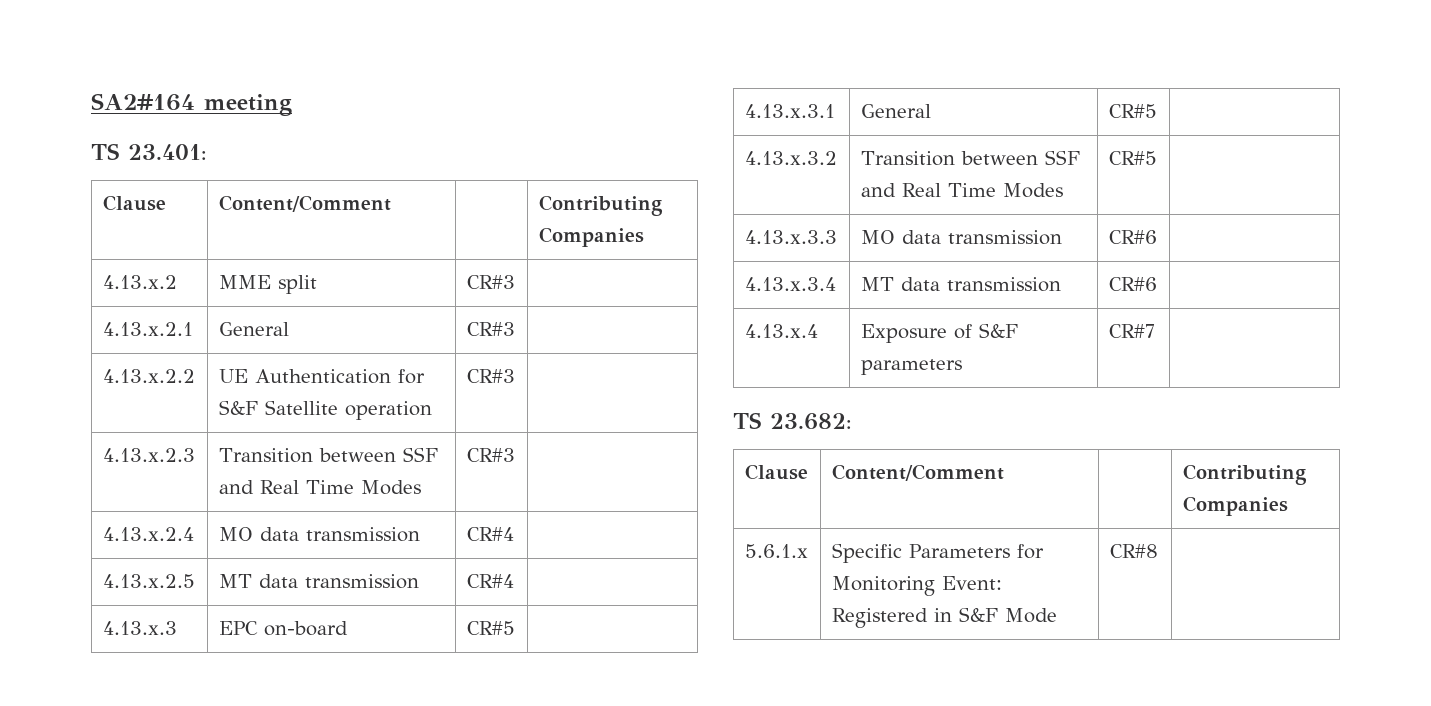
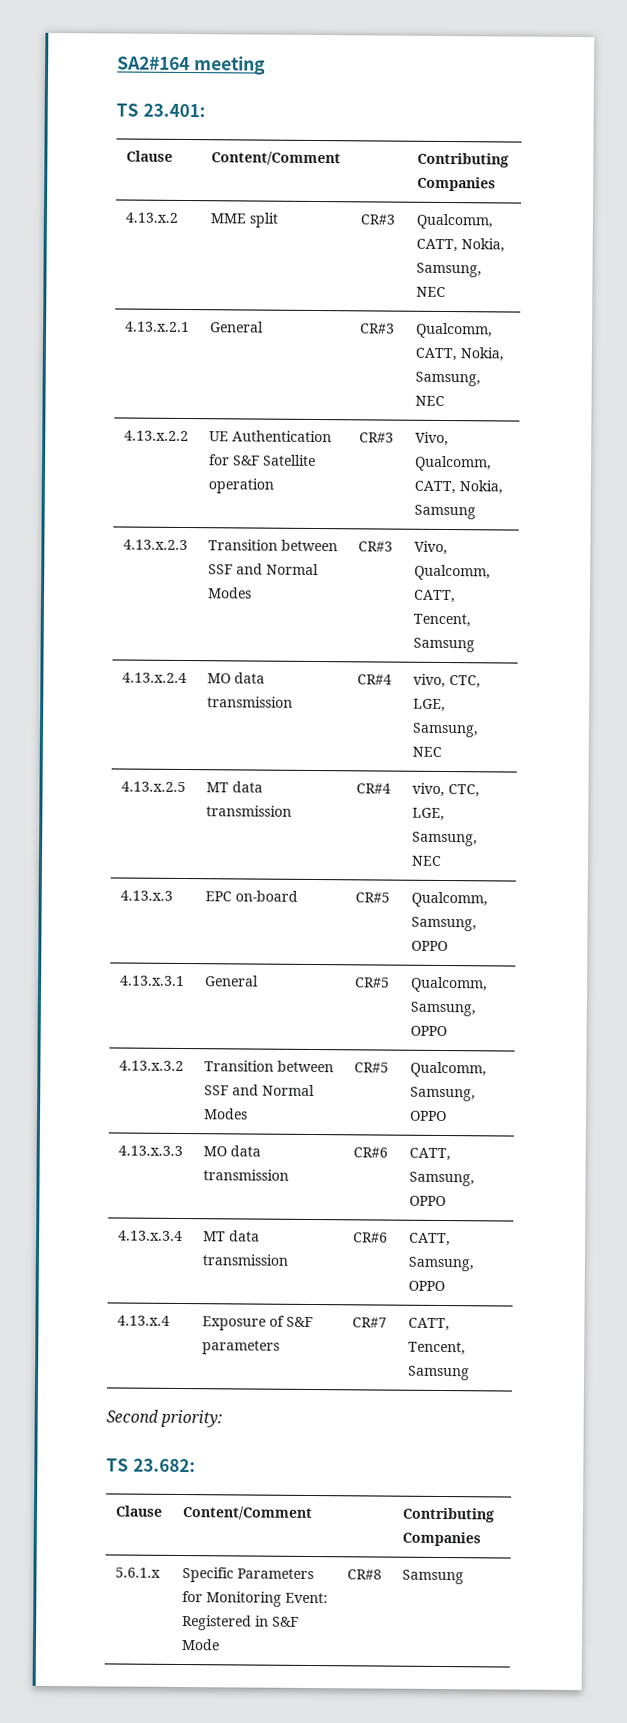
[102,322,193,336] [218,322,289,336] [466,322,515,336] // 4.13.x.2.1 | General | CR#3 | -> [416,213,494,230] [416,238,506,253] [416,262,483,278] [416,286,447,298] [125,321,191,333] [210,321,265,333] [360,323,396,334] [416,322,494,339] [415,347,505,362] [415,371,482,387] [415,395,446,407] Qualcomm, CATT, Nokia, Samsung, NEC // 4.13.x.2.1 | General | CR#3 | Qualcomm, CATT, Nokia, Samsung, NEC
(515, 376) none -> [415,431,450,447] [415,455,493,472] [414,480,504,495] [414,504,477,520] Vivo, Qualcomm, CATT, Nokia, Samsung
[259,480,354,494] Real Time -> [266,563,320,576] Normal
(515, 455) none -> [414,540,449,556] [414,564,492,581] [413,589,457,604] [413,613,472,628] [413,637,476,653] Vivo, Qualcomm, CATT, Tencent, Samsung
(514, 534) none -> [413,673,482,689] [413,698,447,713] [412,722,480,738] [412,746,443,757] vivo, CTC, LGE, Samsung, NEC
(514, 581) none -> [412,782,481,798] [412,807,446,822] [412,831,479,847] [411,855,443,866] vivo, CTC, LGE, Samsung, NEC
(515, 628) none -> [411,891,489,908] [411,916,478,932] [411,940,449,952] Qualcomm, Samsung, OPPO
(1157, 111) none -> [411,976,489,993] [410,1001,477,1017] [410,1025,448,1037] Qualcomm, Samsung, OPPO
[901,183,996,197] Real Time -> [262,1084,316,1097] Normal
(1157, 158) none -> [410,1061,488,1078] [410,1086,477,1102] [410,1110,448,1122] Qualcomm, Samsung, OPPO
(1157, 237) none -> [409,1147,452,1162] [409,1171,476,1187] [409,1195,447,1207] CATT, Samsung, OPPO
(1157, 284) none -> [409,1232,452,1247] [408,1256,475,1272] [408,1280,446,1292] CATT, Samsung, OPPO
(1155, 331) none -> [408,1317,451,1332] [408,1341,467,1356] [408,1365,471,1381] [106,1409,223,1428] CATT, Tencent, Samsung // Second priority:
(1158, 551) none -> [402,1569,465,1585] Samsung

